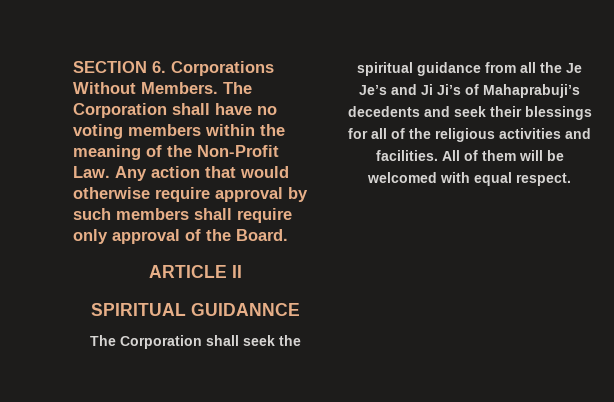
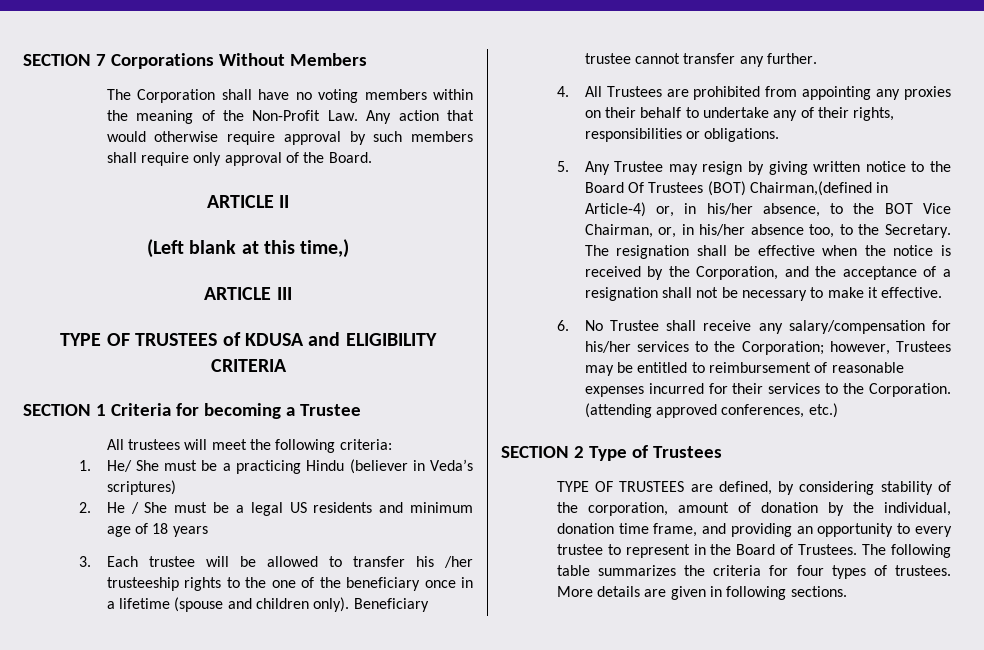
[73,61,166,73] SECTION 6. -> [23,54,106,66] SECTION 7
[141,82,218,94] Members. -> [289,53,367,66] Members //
[91,303,300,316] [90,335,301,349] [357,62,582,76] [359,84,580,98] [347,106,592,120] [348,128,591,142] [375,150,564,161] [367,172,571,186] SPIRITUAL GUIDANNCE // The Corporation shall seek the spiritual guidance from all the Je Je’s and Ji Ji’s of Mahaprabuji’s decedents and seek their blessings for all of the religious activities and facilities. All of them will be welcomed with equal respect. -> [146,239,350,258] [204,287,292,300] [60,332,437,346] [210,359,287,372] [23,403,361,419] [106,439,392,453] [78,459,474,474] [106,480,176,495] [78,502,474,516] [106,523,208,537] [78,556,474,568] [106,577,474,591] [106,597,429,612] [584,53,818,67] [556,86,951,100] [584,107,895,121] [584,128,780,142] [556,161,951,175] [584,181,889,196] [584,202,951,217] [584,224,951,238] [584,245,951,259] [584,266,951,280] [584,287,943,301] [556,320,951,334] [584,341,951,355] [584,362,904,376] [584,383,951,397] [584,403,838,418] [501,445,722,461] [556,481,951,495] [556,502,951,516] [556,523,952,537] [556,544,952,558] [556,565,951,579] [556,586,847,600] (Left blank at this time,) // ARTICLE III // TYPE OF TRUSTEES of KDUSA and ELIGIBILITY CRITERIA // SECTION 1 Criteria for becoming a Trustee // All trustees will meet the following criteria: // 1. He/ She must be a practicing Hindu (believer in Veda’s scriptures) // 2. He / She must be a legal US residents and minimum age of 18 years // 3. Each trustee will be allowed to transfer his /her trusteeship rights to the one of the beneficiary once in a lifetime (spouse and children only). Beneficiary trustee cannot transfer any further. // 4. All Trustees are prohibited from appointing any proxies on their behalf to undertake any of their rights, responsibilities or obligations. // 5. Any Trustee may resign by giving written notice to the Board Of Trustees (BOT) Chairman,(defined in Article-4) or, in his/her absence, to the BOT Vice Chairman, or, in his/her absence too, to the Secretary. The resignation shall be effective when the notice is received by the Corporation, and the acceptance of a resignation shall not be necessary to make it effective. // 6. No Trustee shall receive any salary/compensation for his/her services to the Corporation; however, Trustees may be entitled to reimbursement of reasonable expenses incurred for their services to the Corporation. (attending approved conferences, etc.) // SECTION 2 Type of Trustees // TYPE OF TRUSTEES are defined, by considering stability of the corporation, amount of donation by the individual, donation time frame, and providing an opportunity to every trustee to represent in the Board of Trustees. The following table summarizes the criteria for four types of trustees. More details are given in following sections.

